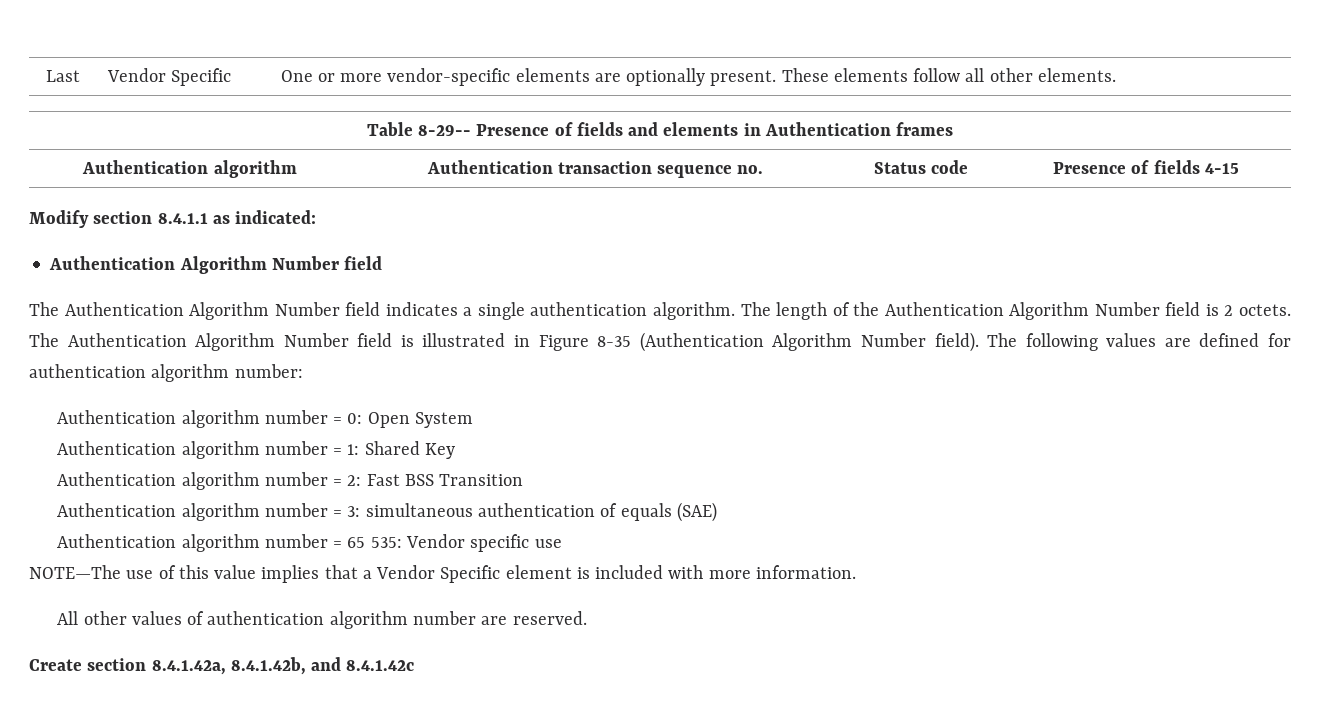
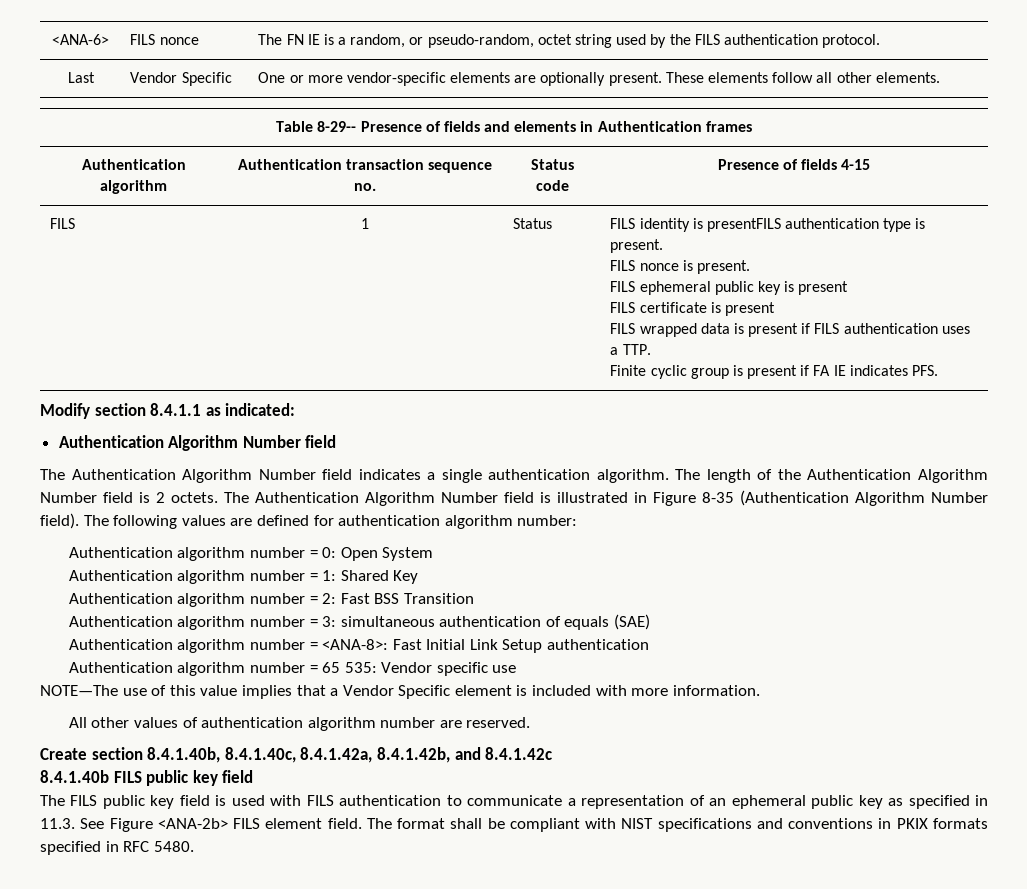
(46, 76) none -> [52,34,109,45] [130,34,199,45] [258,34,881,48] <ANA-6> | FILS nonce | The FN IE is a random, or pseudo-random, octet string used by the FILS authentication protocol. //
(1239, 168) none -> [50,218,76,229] [361,218,369,229] [513,218,553,229] [610,218,926,232] [610,239,664,253] [610,260,750,274] [610,281,849,295] [610,302,775,316] [610,323,970,337] [610,344,651,355] [610,365,938,379] // FILS | 1 | Status | FILS identity is presentFILS authentication type is present. // FILS nonce is present. // FILS ephemeral public key is present // FILS certificate is present // FILS wrapped data is present if FILS authentication uses a TTP. // Finite cyclic group is present if FA IE indicates PFS.
(717, 512) none -> [68,639,650,653] // Authentication algorithm number = <ANA-8>: Fast Initial Link Setup authentication
(147, 664) none -> [147,747,296,763] 8.4.1.40b, 8.4.1.40c,
(415, 665) none -> [40,770,254,786] [40,795,989,809] [40,818,989,832] [40,841,194,855] // 8.4.1.40b FILS public key field // The FILS public key field is used with FILS authentication to communicate a representation of an ephemeral public key as specified in 11.3. See Figure <ANA-2b> FILS element field. The format shall be compliant with NIST specifications and conventions in PKIX formats specified in RFC 5480.

